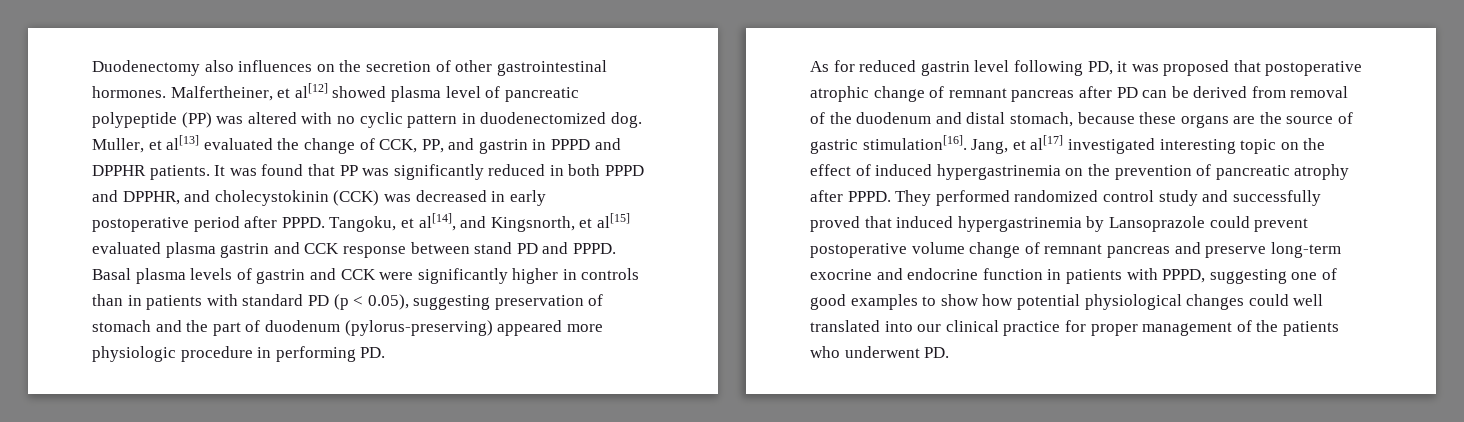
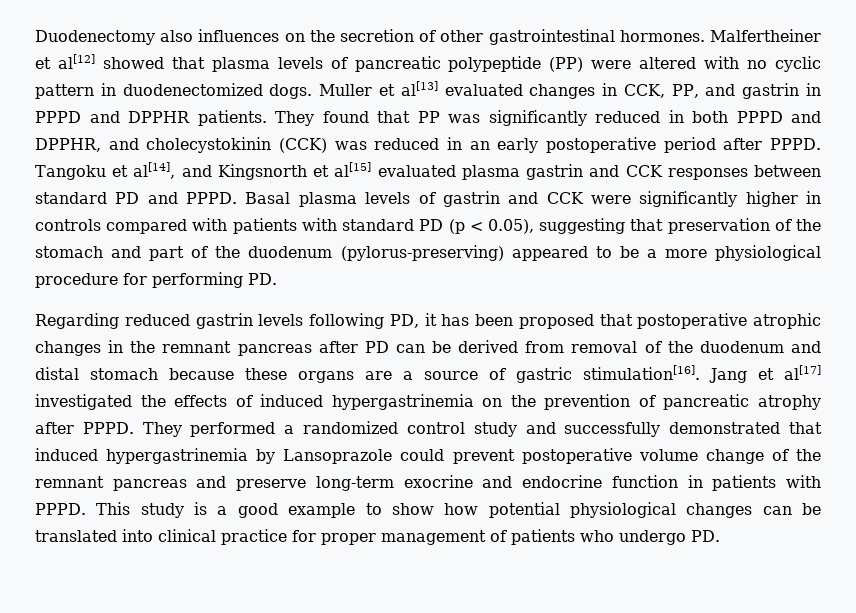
[170,86,273,101] Malfertheiner, -> [710,29,821,42] Malfertheiner
[390,86,481,102] plasma level -> [171,57,323,72] that plasma levels
[216,116,244,124] was -> [591,60,632,69] were
[610,112,642,128] [92,138,144,153] dog. Muller, -> [269,84,373,99] dogs. Muller
[277,138,375,154] the change of -> [529,83,618,99] changes in
[214,165,257,176] It was -> [275,111,314,126] They
[415,190,506,202] decreased in -> [374,137,490,150] reduced in an
[329,216,397,232] Tangoku, -> [35,165,106,180] Tangoku
[490,216,575,232] Kingsnorth, -> [217,164,307,180] Kingsnorth
[342,242,513,258] response between stand -> [667,165,821,180] [35,192,107,204] responses between standard
[92,294,142,306] than in -> [106,218,228,234] compared with
(491, 302) none -> [630,219,664,231] that
(604, 300) none -> [795,219,821,231] the
[186,320,209,332] the -> (142, 252) none
(261, 326) none -> [215,246,241,258] the
[566,324,603,332] [92,346,272,362] more physiologic procedure in -> [595,245,822,261] [35,273,147,288] to be a more physiological procedure for
[810,60,855,72] As for -> [35,313,119,329] Regarding
[974,60,1010,72] level -> [258,314,304,326] levels
[1131,64,1159,72] was -> [441,314,513,326] has been
[873,86,945,102] change of -> [35,340,156,356] changes in the
[1009,112,1073,127] stomach, -> [90,368,158,380] stomach
[1259,112,1282,124] the -> [403,371,413,380] a
[971,139,1009,154] Jang, -> [709,368,747,383] Jang
[1159,138,1326,154] [810,164,851,176] interesting topic on the effect -> [140,395,228,407] the effects
(1010, 198) none -> [284,425,295,434] a
[810,216,860,232] proved -> [669,422,781,434] demonstrated
(1040, 248) none -> [796,449,822,461] the
[1162,268,1337,284] [810,294,918,310] PPPD, suggesting one of good examples -> [35,502,356,518] PPPD. This study is a good example
[1248,294,1324,306] could well -> [762,503,821,515] can be
[917,324,942,332] our -> (153, 535) none
[1256,320,1279,332] the -> (507, 536) none
[844,346,920,358] underwent -> [619,530,686,545] undergo

